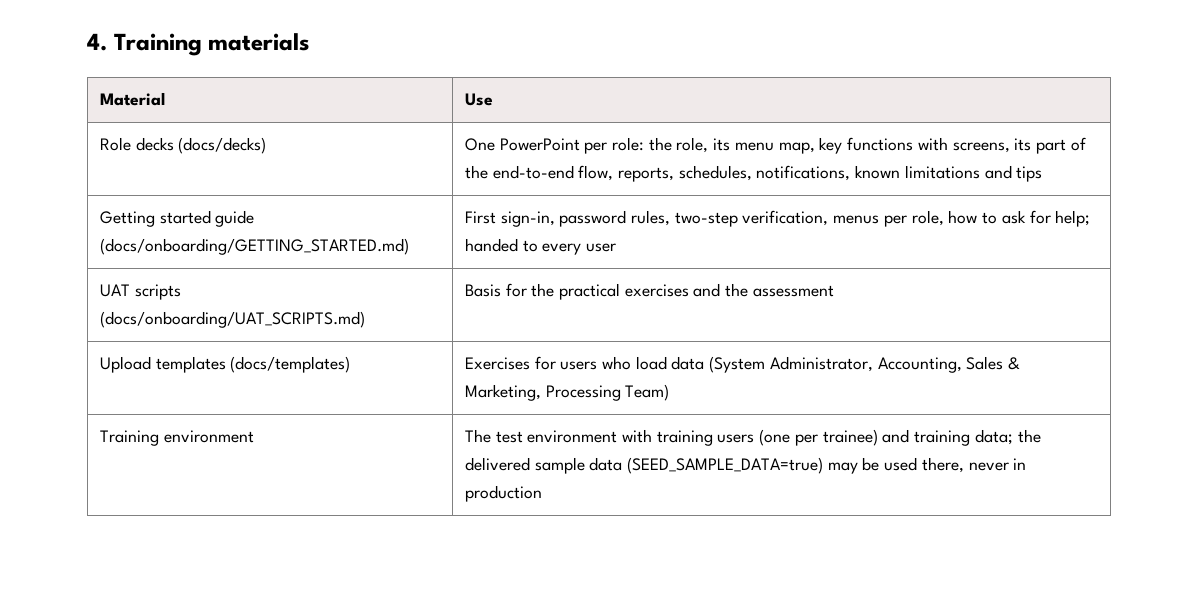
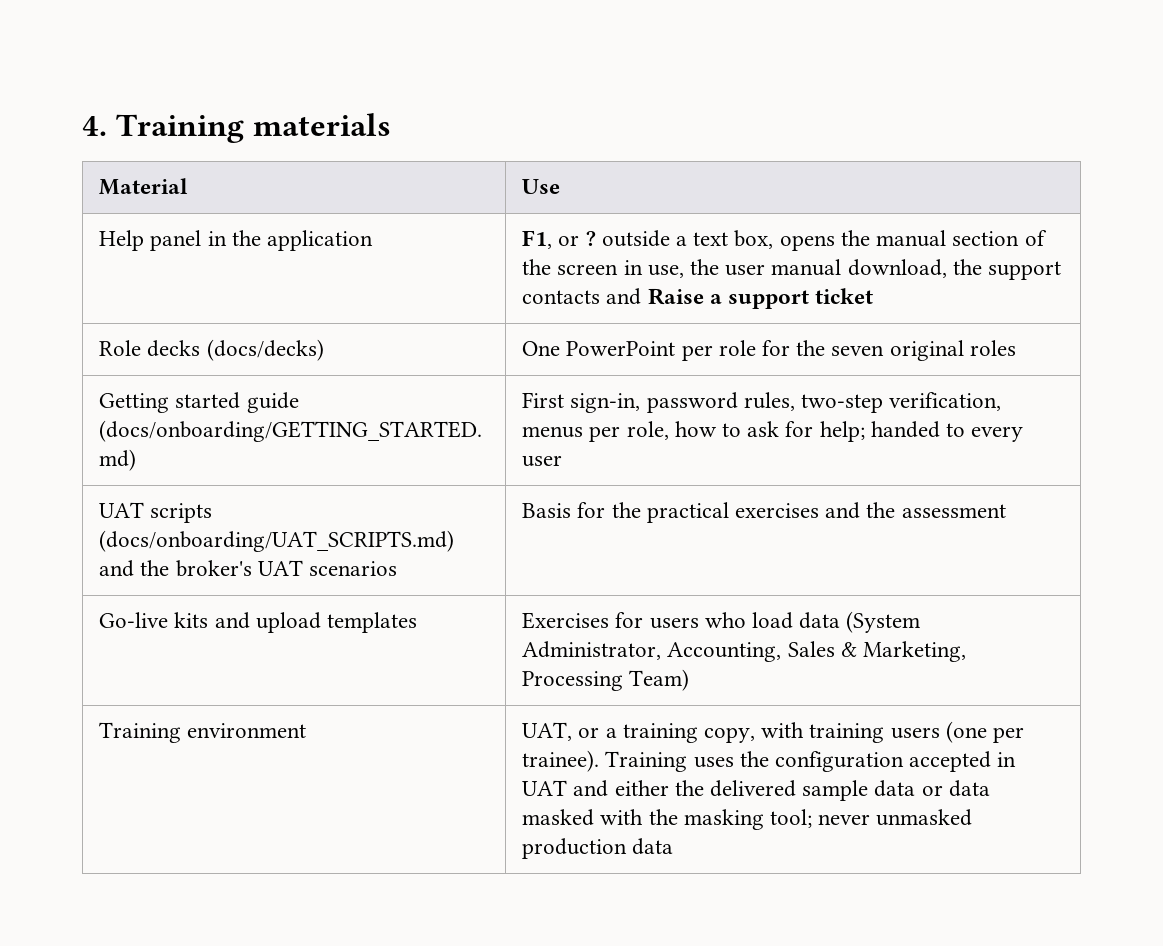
(493, 99) none -> [99,230,374,251] [522,230,1047,251] [522,259,1062,280] [522,288,874,309] // Help panel in the application | F1, or ? outside a text box, opens the manual section of the screen in use, the user manual download, the support contacts and Raise a support ticket
[611,137,1086,154] [464,165,1043,182] role: the role, its menu map, key functions with screens, its part of the end-to-end flow, reports, schedules, notifications, known limitations and tips -> [718,340,1016,361] role for the seven original roles
(365, 319) none -> [99,560,398,577] and the broker's UAT scenarios
[99,356,151,373] Upload -> [99,612,321,633] Go-live kits and upload
[230,356,351,373] (docs/templates) -> (418, 622) none
[464,429,618,443] The test environment -> [522,722,756,743] UAT, or a training copy,
[822,429,1041,446] [464,457,1027,474] [464,485,542,502] trainee) and training data; the delivered sample data (SEED_SAMPLE_DATA=true) may be used there, never in production -> [522,750,1017,772] [522,780,990,801] [522,809,973,830] [522,838,674,859] trainee). Training uses the configuration accepted in UAT and either the delivered sample data or data masked with the masking tool; never unmasked production data

